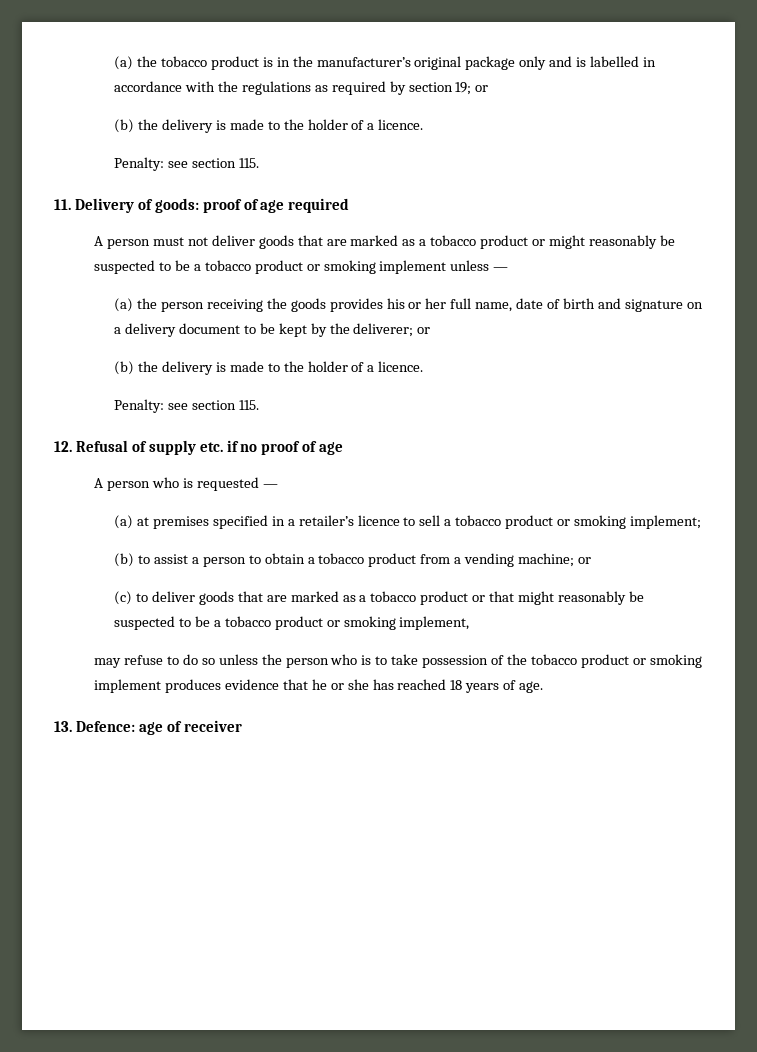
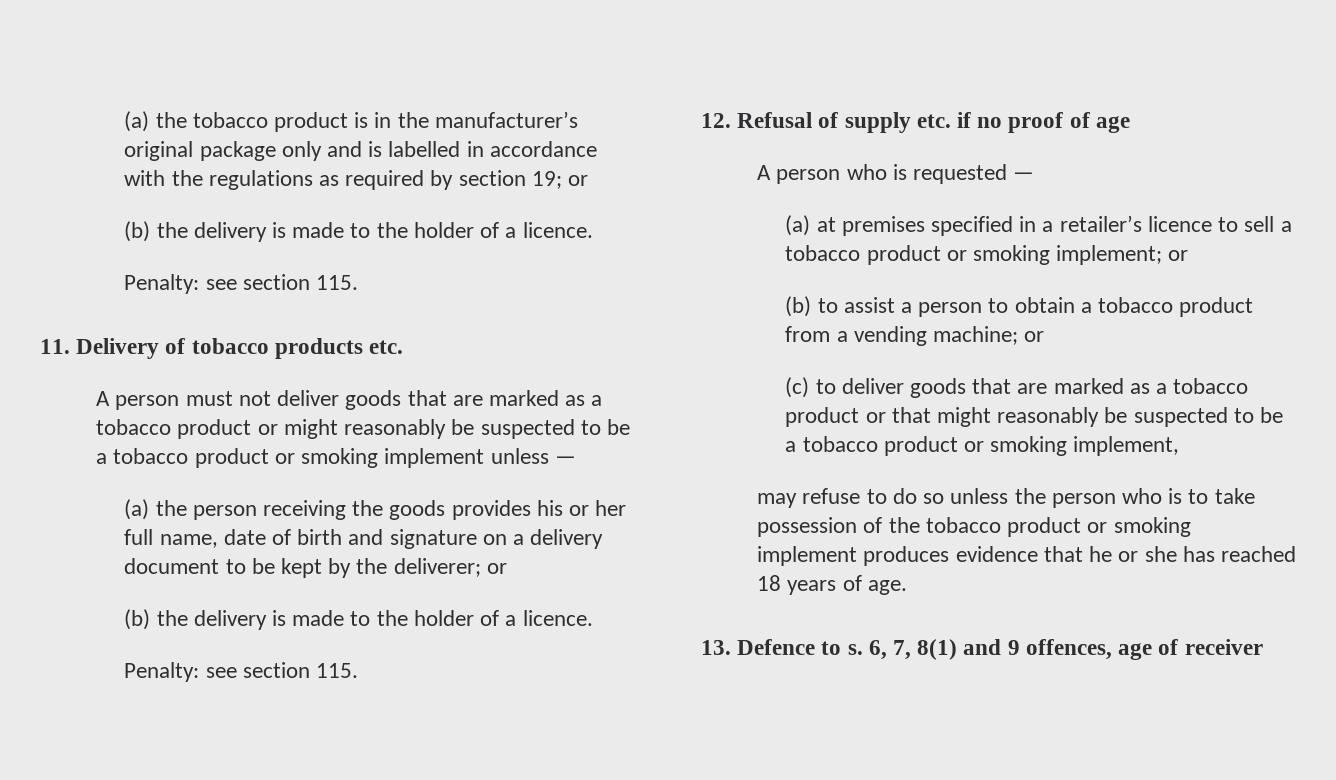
[154,198,350,213] goods: proof of age required -> [191,338,404,359] tobacco products etc.
(701, 522) none -> [1168,250,1189,261] or
[75,721,135,732] Defence: -> [737,639,1112,660] Defence to s. 6, 7, 8(1) and 9 offences,

